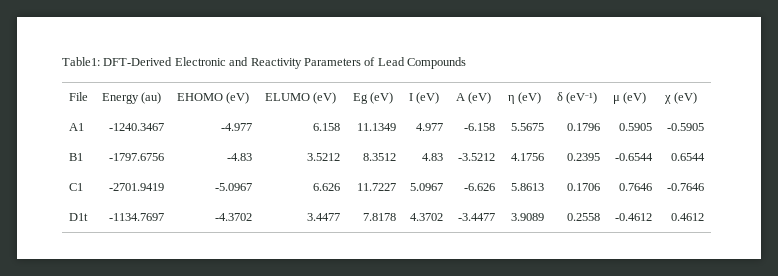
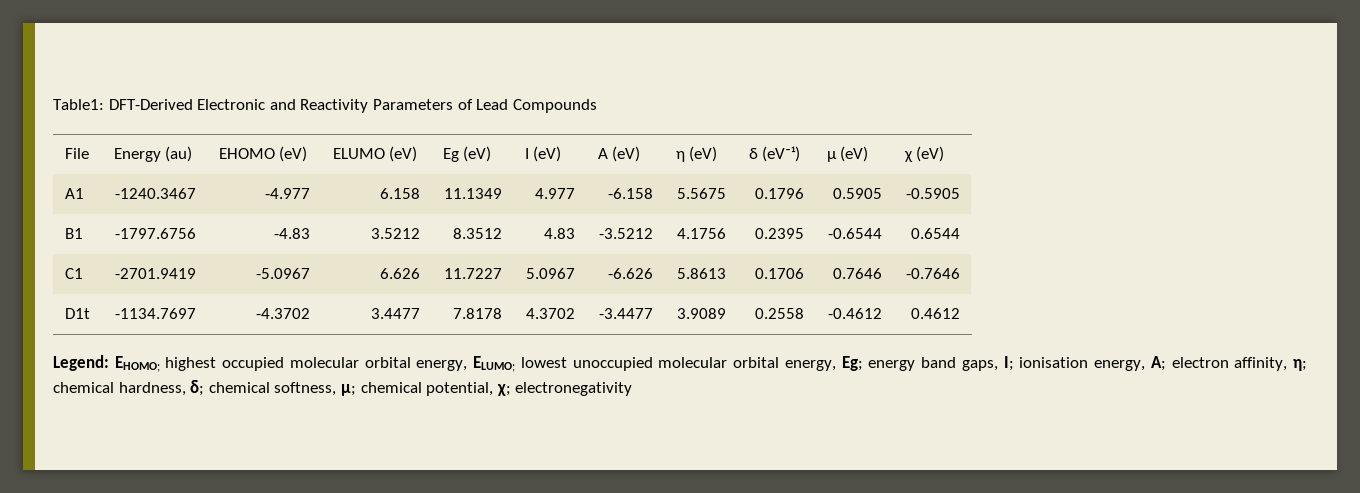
(705, 217) none -> [53,355,1307,372] [53,380,633,396] // Legend: EHOMO; highest occupied molecular orbital energy, ELUMO; lowest unoccupied molecular orbital energy, Eg; energy band gaps, I; ionisation energy, A; electron affinity, η; chemical hardness, δ; chemical softness, μ; chemical potential, χ; electronegativity

